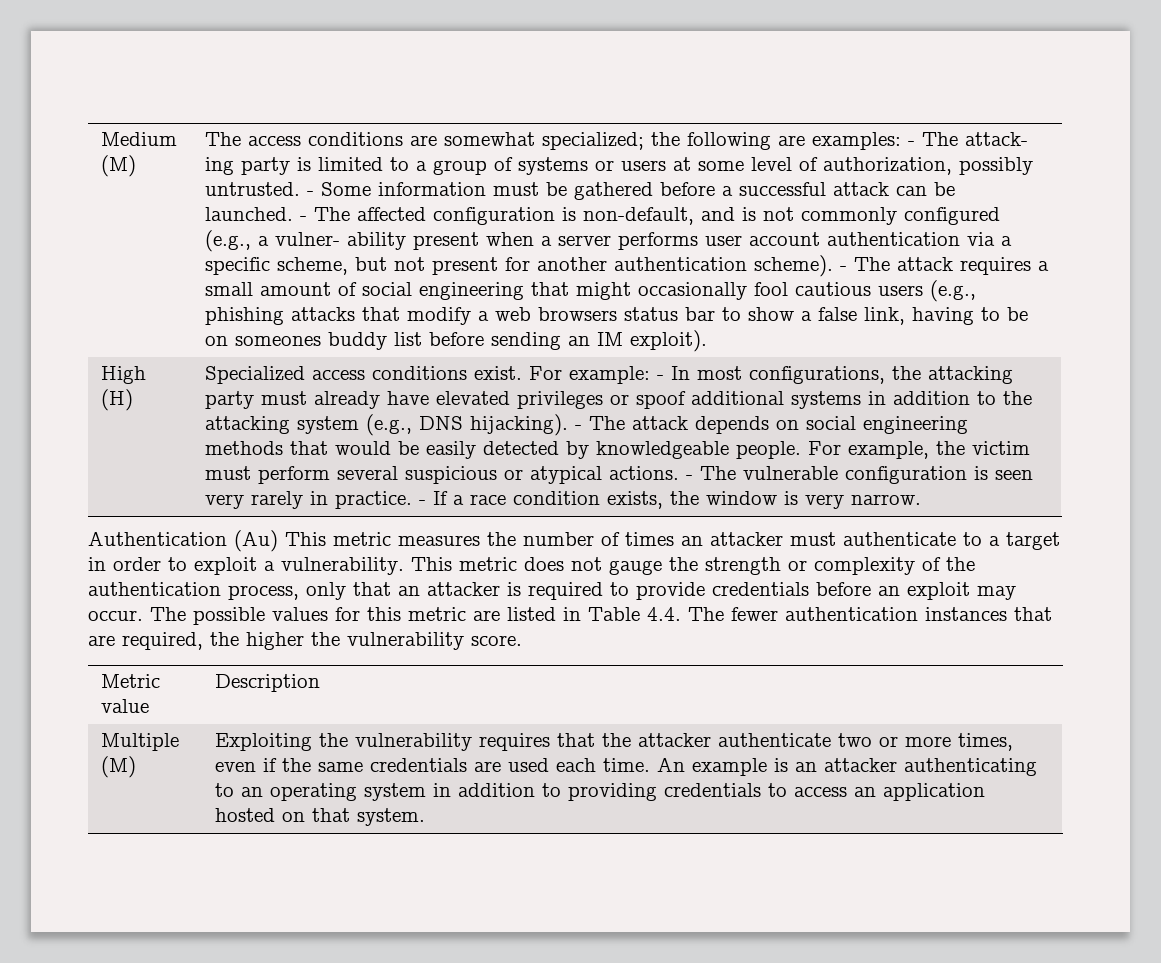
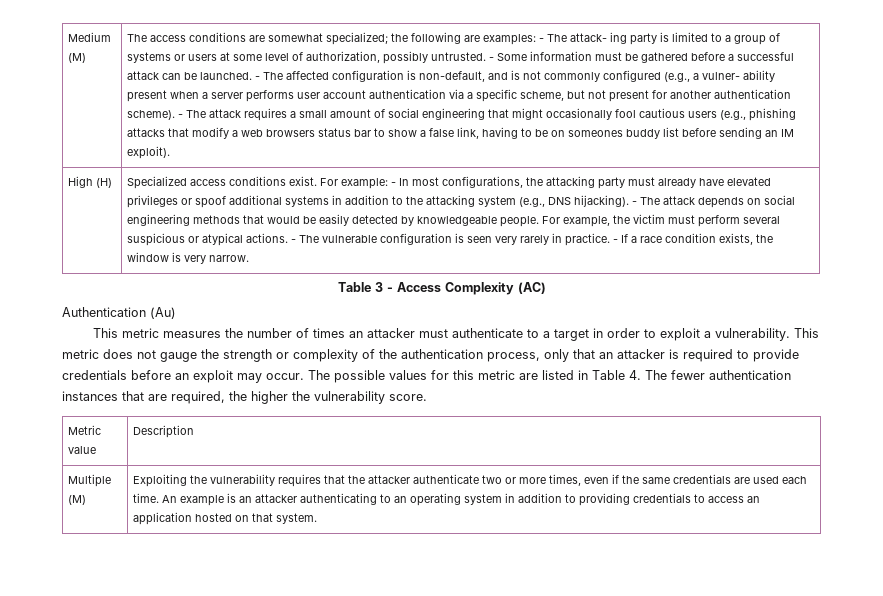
(921, 499) none -> [337,282,546,295] // Table 3 - Access Complexity (AC)
(278, 541) none -> (176, 313) //
[647,607,681,621] 4.4. -> [629,370,641,380] 4.

